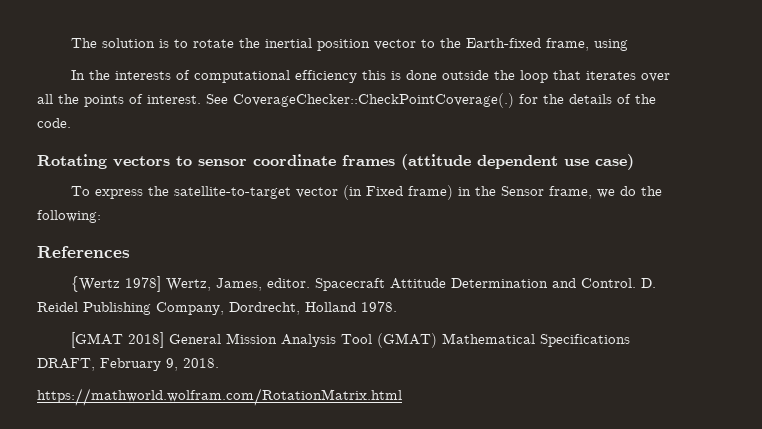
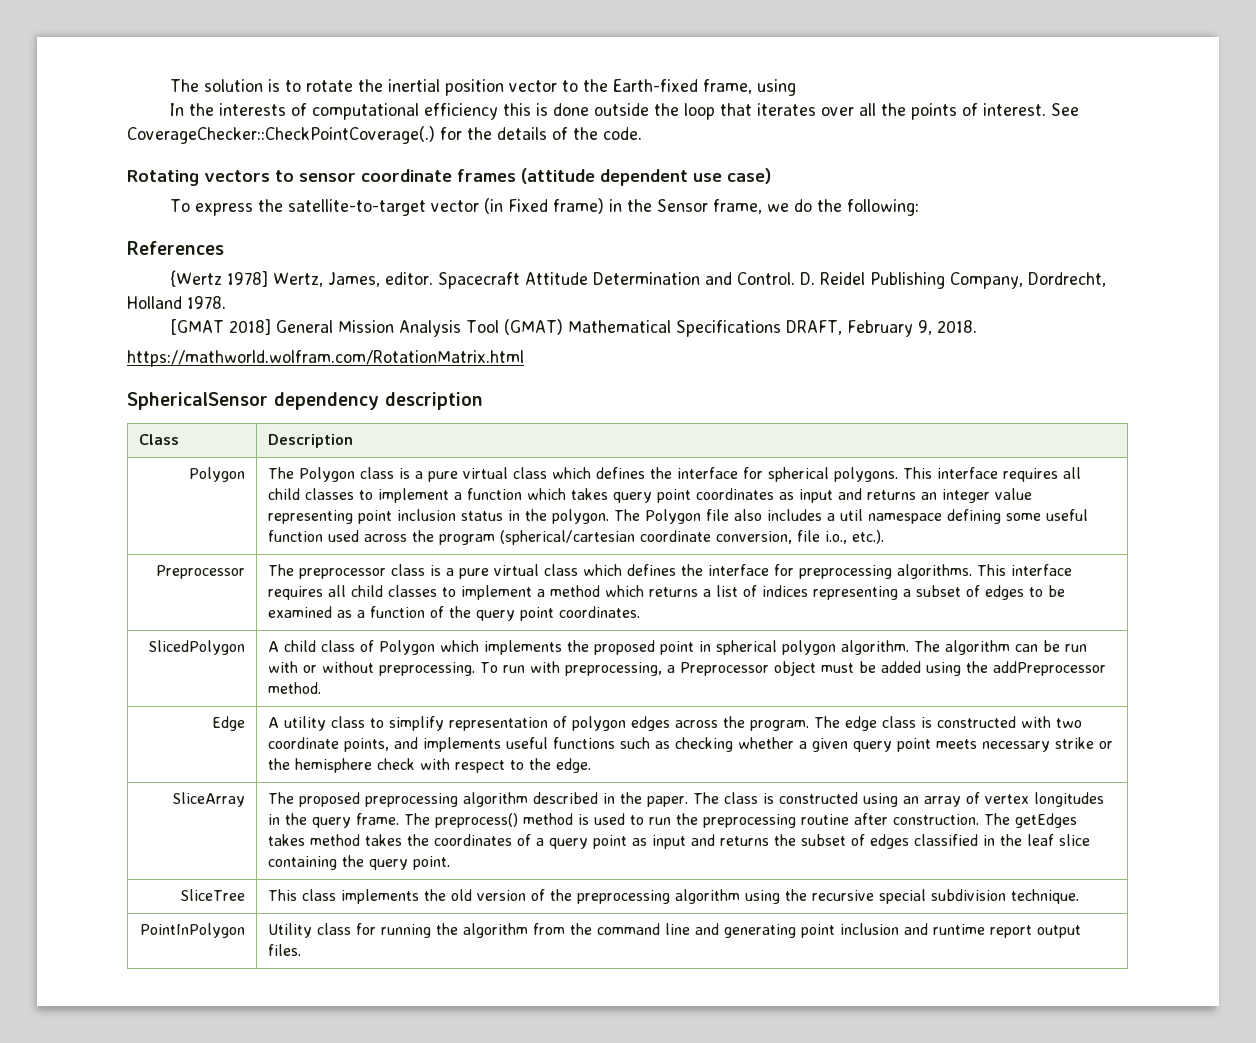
(402, 397) none -> [127,392,483,410] [138,434,179,445] [267,434,353,448] [189,467,246,482] [267,467,1081,482] [267,488,1032,503] [267,509,1088,524] [267,530,884,545] [156,565,246,579] [267,564,1072,579] [267,585,1065,600] [267,606,640,621] [148,640,246,655] [267,640,1087,655] [267,661,1106,676] [267,682,321,694] [212,716,246,731] [267,716,1082,731] [267,737,1113,752] [267,758,591,773] [172,792,246,807] [267,792,1104,807] [267,813,1077,828] [267,834,1090,849] [267,855,450,870] [180,889,246,901] [267,889,1079,904] [139,923,245,938] [267,923,1081,938] [267,944,301,956] // SphericalSensor dependency description // Class | Description // Polygon | The Polygon class is a pure virtual class which defines the interface for spherical polygons. This interface requires all child classes to implement a function which takes query point coordinates as input and returns an integer value representing point inclusion status in the polygon. The Polygon file also includes a util namespace defining some useful function used across the program (spherical/cartesian coordinate conversion, file i.o., etc.). // Preprocessor | The preprocessor class is a pure virtual class which defines the interface for preprocessing algorithms. This interface requires all child classes to implement a method which returns a list of indices representing a subset of edges to be examined as a function of the query point coordinates. // SlicedPolygon | A child class of Polygon which implements the proposed point in spherical polygon algorithm. The algorithm can be run with or without preprocessing. To run with preprocessing, a Preprocessor object must be added using the addPreprocessor method. // Edge | A utility class to simplify representation of polygon edges across the program. The edge class is constructed with two coordinate points, and implements useful functions such as checking whether a given query point meets necessary strike or the hemisphere check with respect to the edge. // SliceArray | The proposed preprocessing algorithm described in the paper. The class is constructed using an array of vertex longitudes in the query frame. The preprocess() method is used to run the preprocessing routine after construction. The getEdges takes method takes the coordinates of a query point as input and returns the subset of edges classified in the leaf slice containing the query point. // SliceTree | This class implements the old version of the preprocessing algorithm using the recursive special subdivision technique. // PointInPolygon | Utility class for running the algorithm from the command line and generating point inclusion and runtime report output files.

